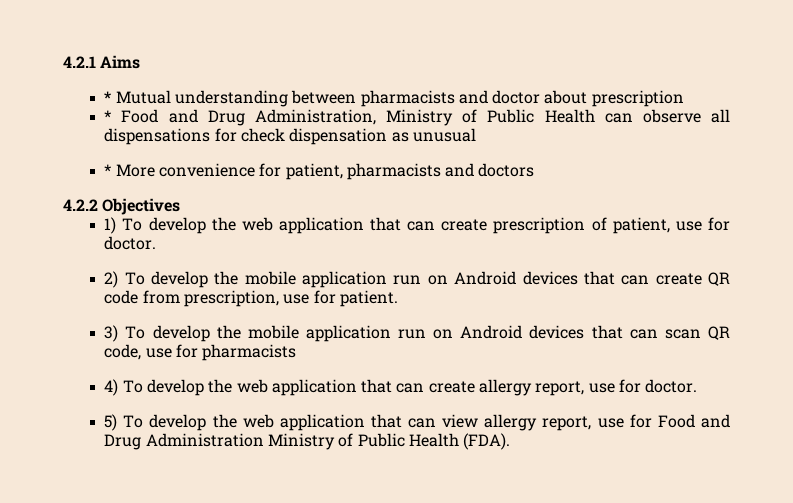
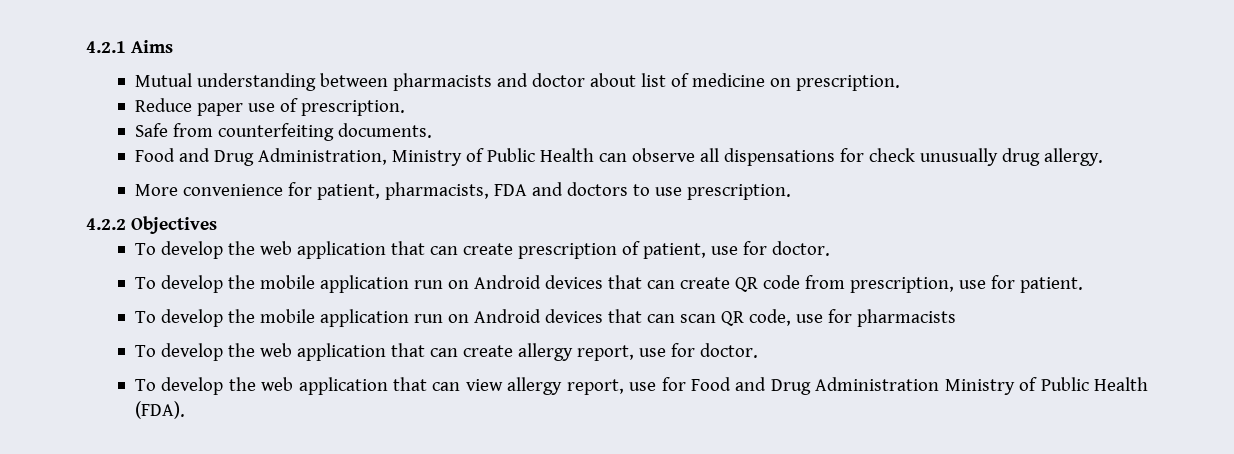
[104,91,112,103] * -> (173, 46) none
[591,90,684,107] [104,110,112,122] prescription // * -> [640,73,900,91] [134,98,405,116] [134,123,432,141] list of medicine on prescription. // Reduce paper use of prescription. // Safe from counterfeiting documents. //
[289,128,476,145] [104,164,112,176] dispensation as unusual // * -> [919,148,1103,166] unusually drug allergy. //
[346,163,441,180] pharmacists -> [384,182,527,200] pharmacists, FDA
(535, 170) none -> [632,184,791,200] to use prescription.
[104,217,117,234] 1) -> (217, 225) none
[104,271,119,288] 2) -> (830, 248) none
[104,325,119,342] 3) -> (1083, 285) none
[104,379,119,396] 4) -> (956, 318) none
[104,414,118,431] 5) -> (758, 350) none

